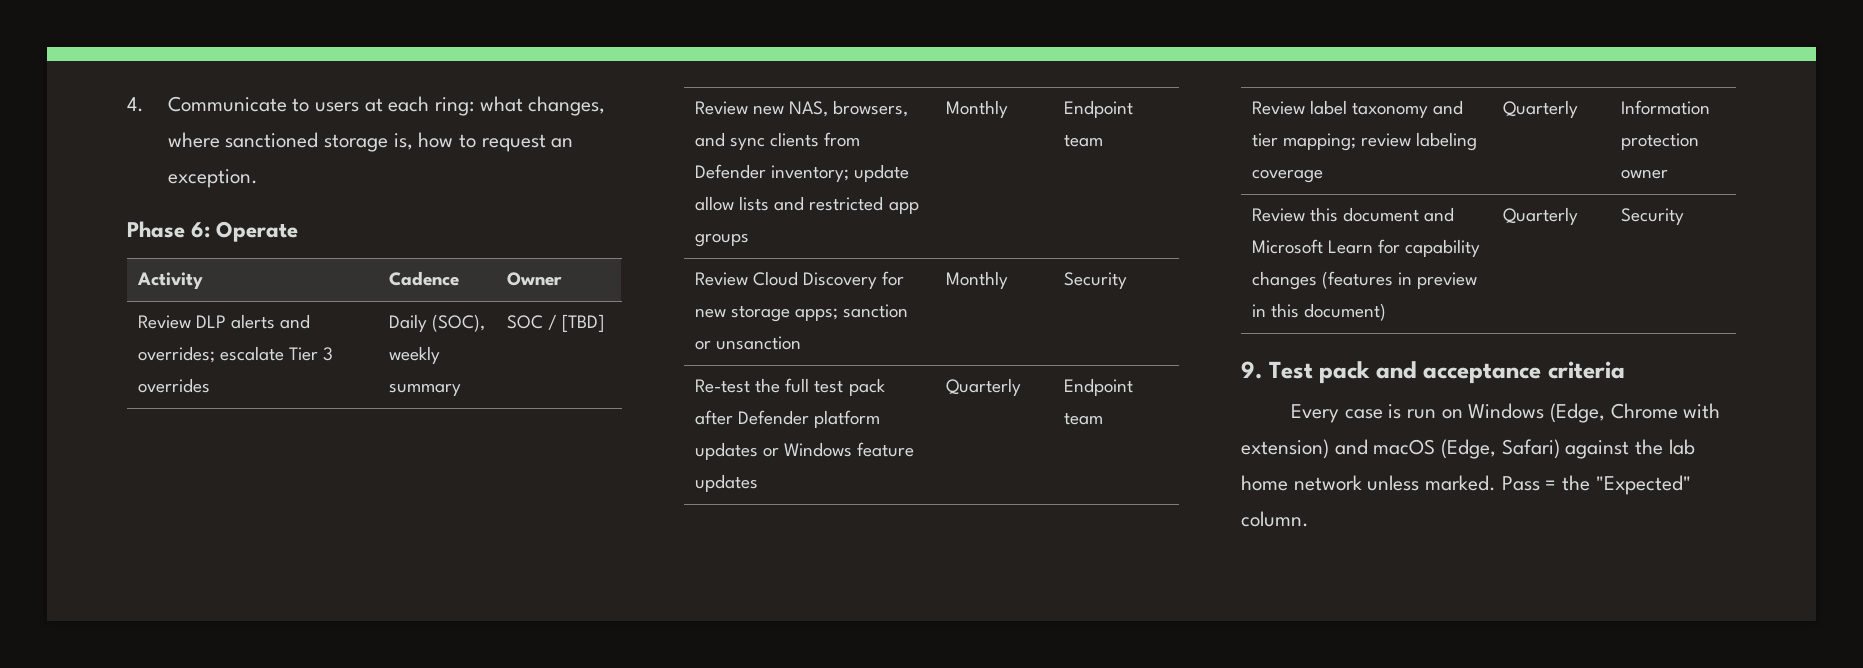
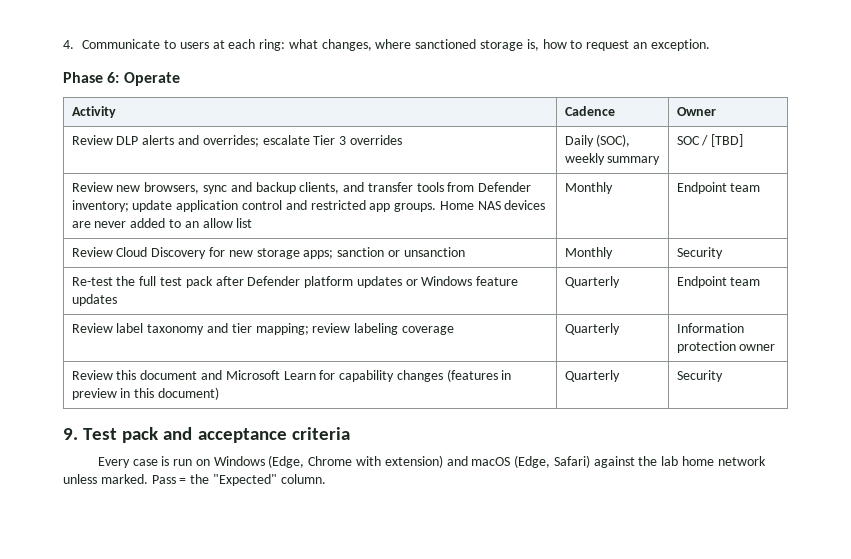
[789,100,909,117] [695,132,820,150] NAS, browsers, and sync clients -> [144,182,444,194] browsers, sync and backup clients, and transfer tools
[695,196,770,211] allow lists -> [176,200,282,212] application control
[695,233,750,247] groups -> [394,200,546,212] [71,218,253,228] groups. Home NAS devices are never added to an allow list

